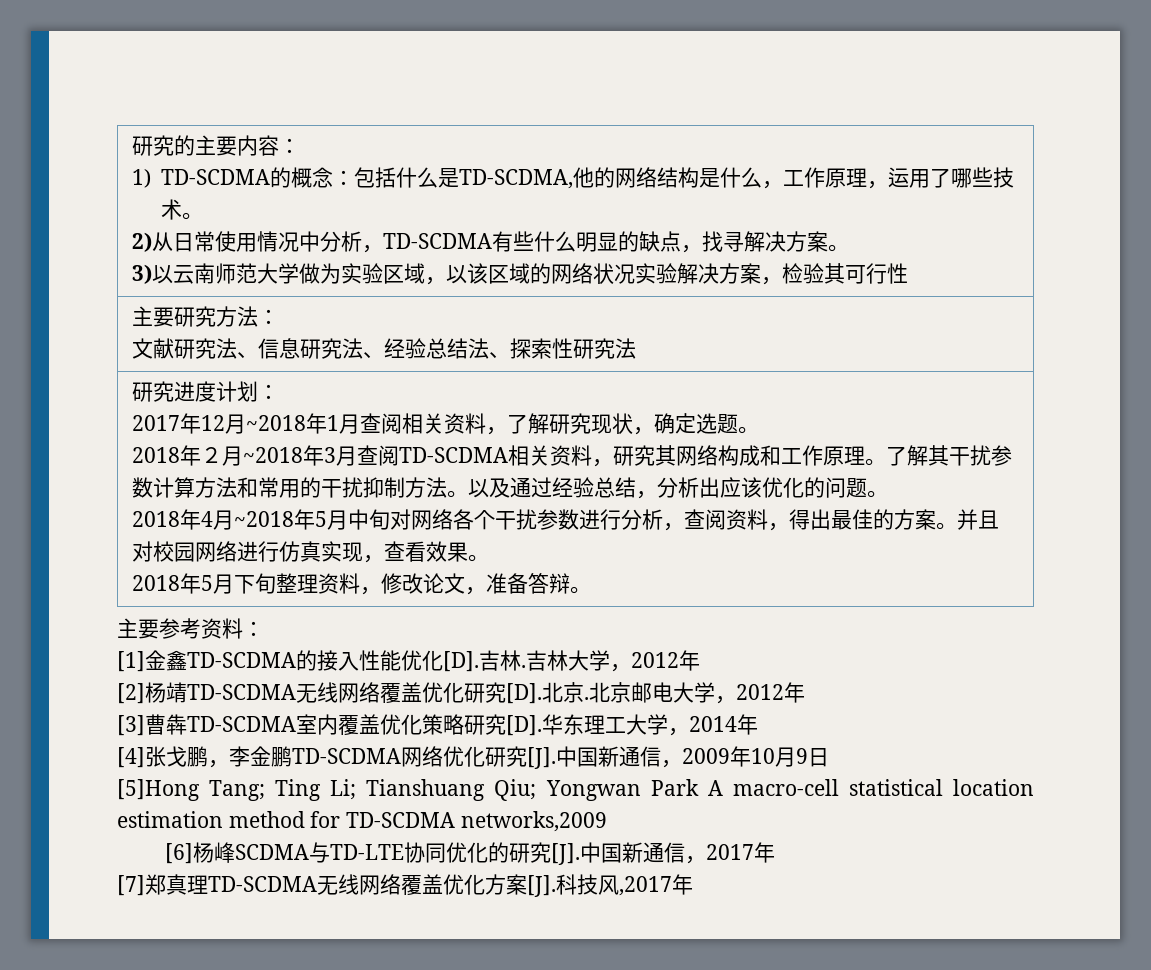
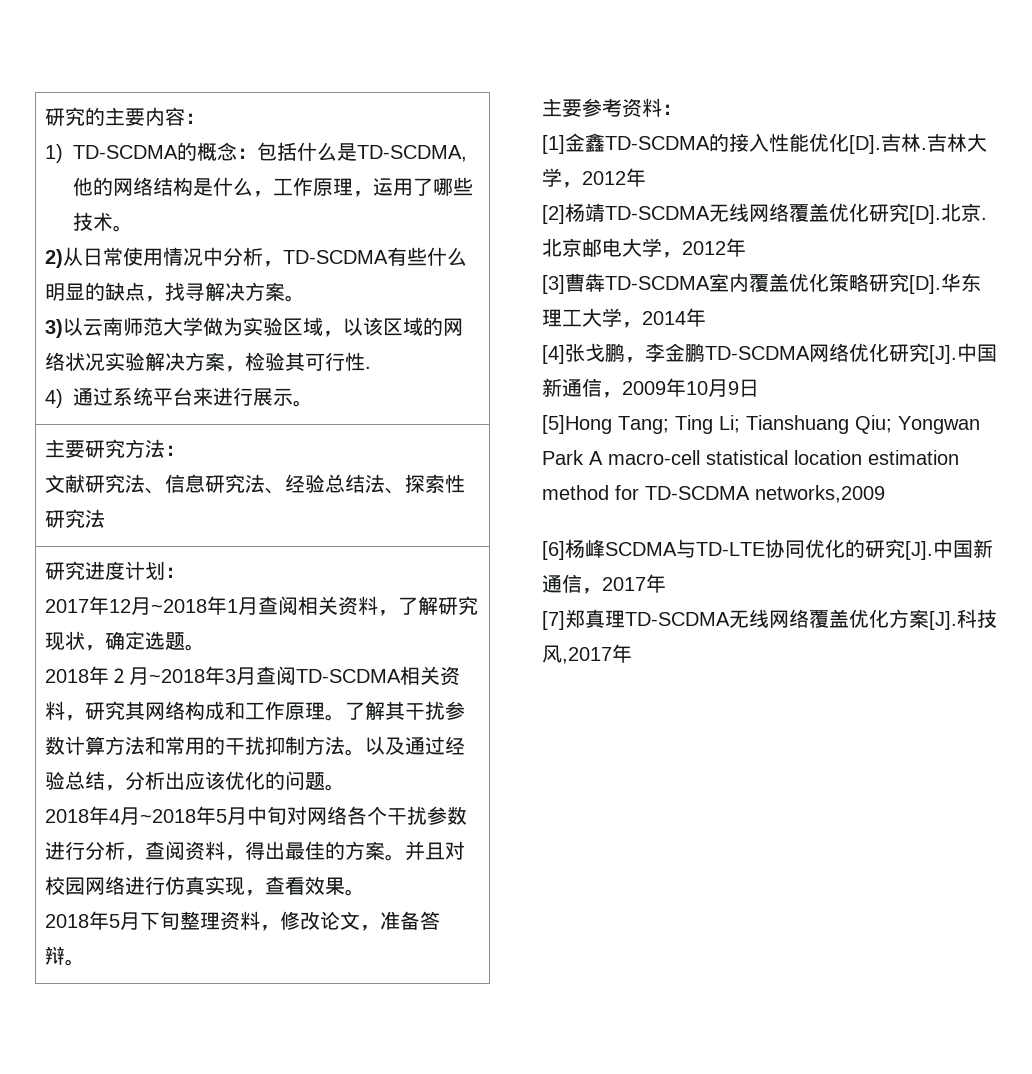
(908, 273) none -> [365,366,372,369] [45,387,314,408] . // 4)通过系统平台来进行展示。

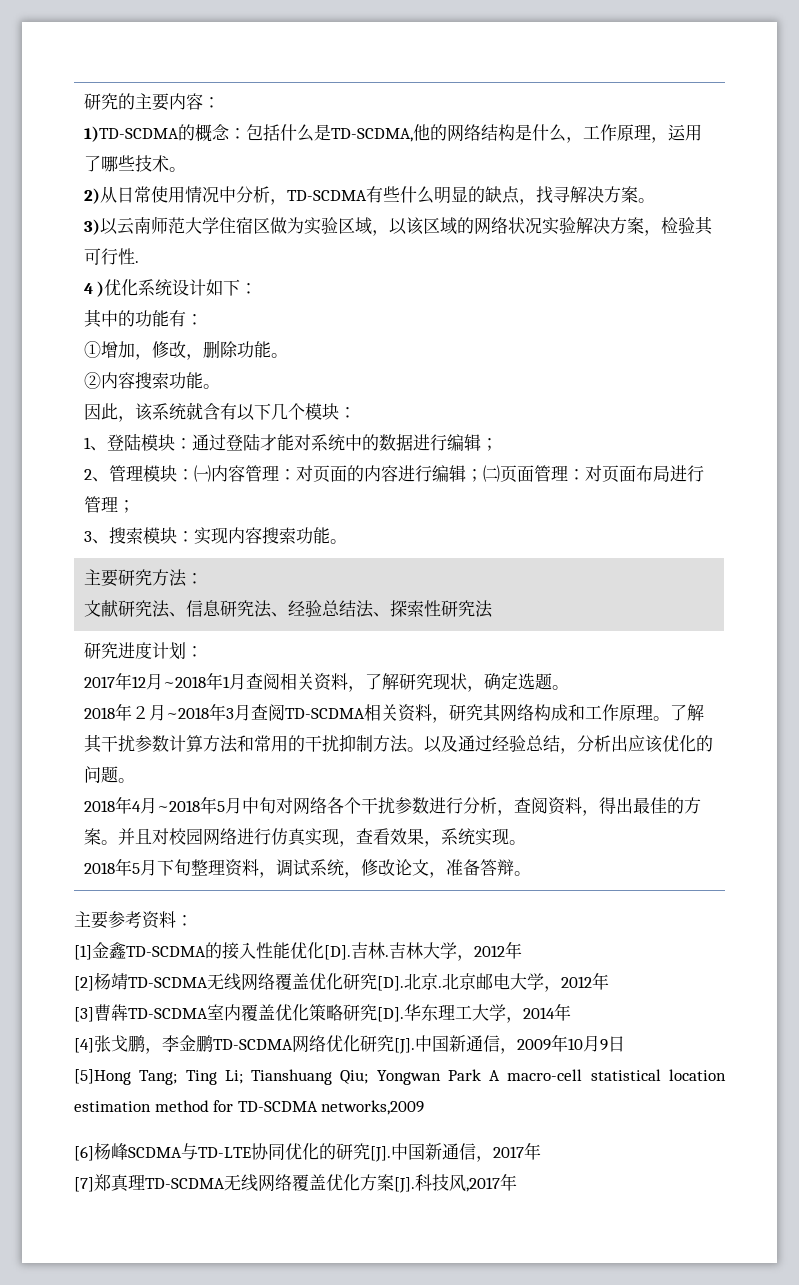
[45,144,179,163] 1) TD-SCDMA -> [83,126,179,142] 1)TD-SCDMA
(204, 326) none -> [218,217,270,234] 住宿区
[45,387,294,408] 4)通过系统平台来进行展示 -> [83,279,258,297] [83,309,203,328] [83,340,288,360] [83,372,220,389] [83,402,356,422] [83,433,498,451] [83,465,704,483] [83,496,135,513] [83,527,330,545] 4 )优化系统设计如下： // 其中的功能有： // ①增加，修改，删除功能。 // ②内容搜索功能。 // 因此，该系统就含有以下几个模块： // 1、登陆模块：通过登陆才能对系统中的数据进行编辑； // 2、管理模块：㈠内容管理：对页面的内容进行编辑；㈡页面管理：对页面布局进行管理； // 3、搜索模块：实现内容搜索功能
(346, 886) none -> [423,828,509,847] ，系统实现
(281, 928) none -> [275,859,361,878] 调试系统，

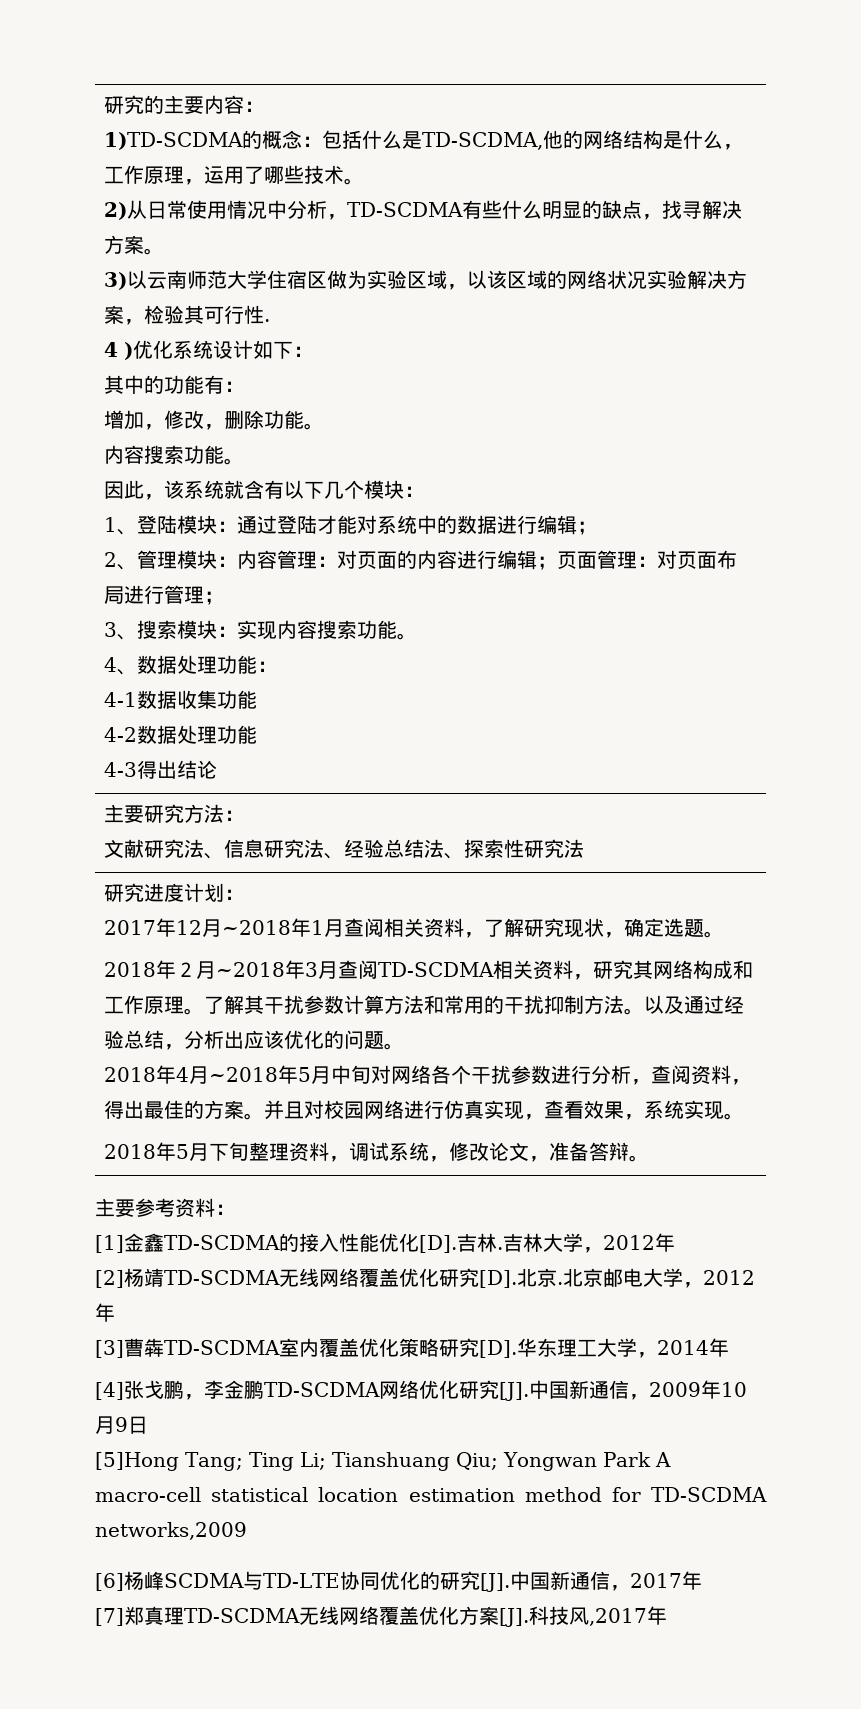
[83,341,101,358] ① -> (245, 386) none
[83,372,101,389] ② -> (325, 426) none
[193,465,211,482] ㈠ -> (238, 561) none
[482,465,500,482] ㈡ -> (558, 563) none
(347, 541) none -> [104,655,278,675] [104,690,258,709] [104,725,258,744] [104,760,218,779] // 4、数据处理功能： // 4-1数据收集功能 // 4-2数据处理功能 // 4-3得出结论

